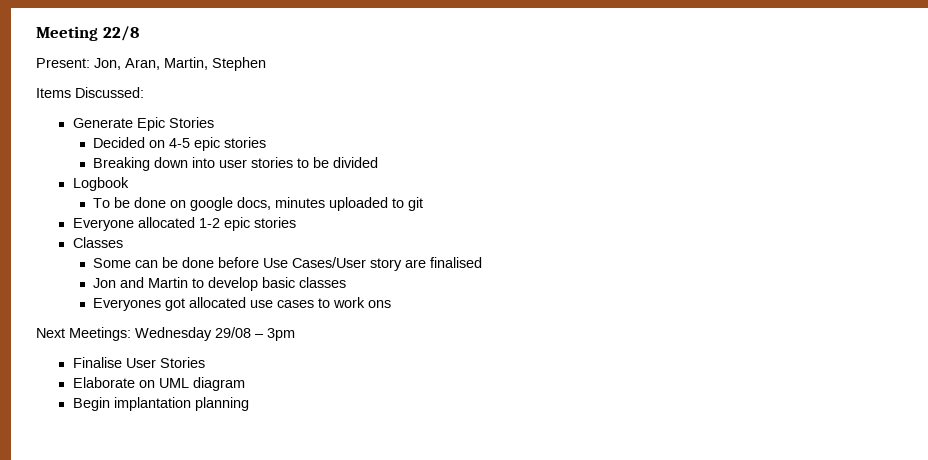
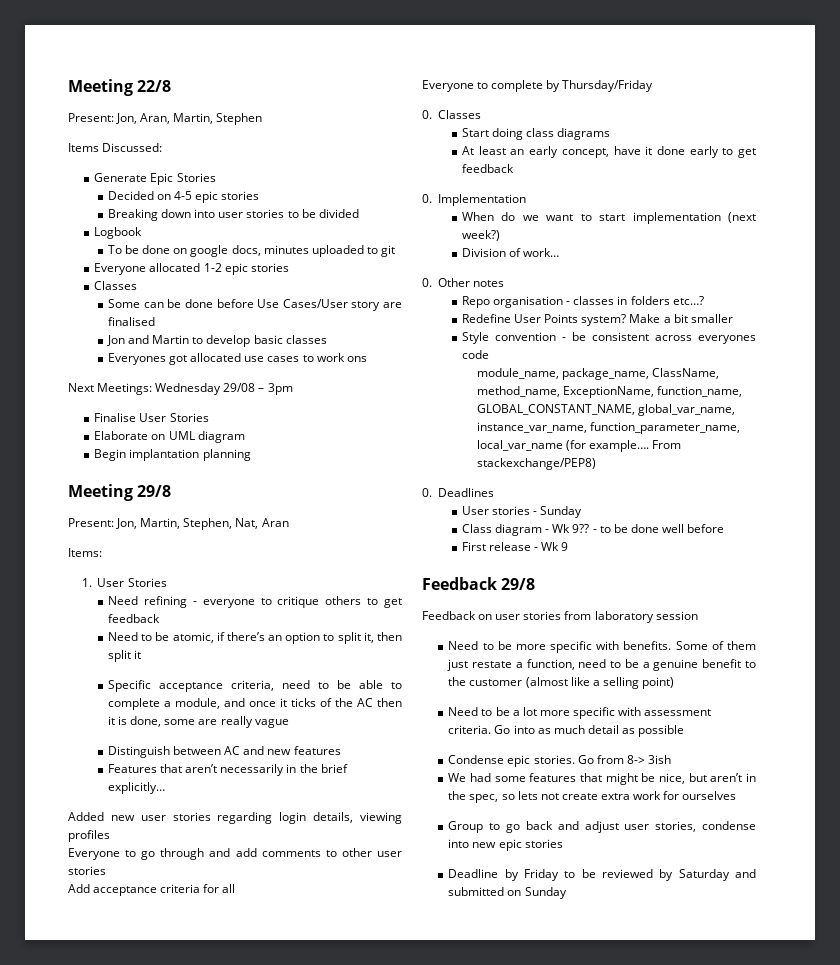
(249, 404) none -> [68,484,172,501] [68,518,289,530] [68,548,102,557] [81,578,167,587] [108,596,402,608] [108,614,161,623] [108,632,402,644] [108,650,142,662] [108,680,402,692] [108,698,403,710] [108,716,289,728] [108,746,341,758] [108,764,348,776] [108,782,166,794] [68,812,402,824] [68,830,110,842] [68,848,402,860] [68,866,106,875] [68,884,236,896] [422,80,654,92] [422,110,481,119] [462,128,611,140] [462,146,756,158] [462,164,515,173] [422,194,526,206] [462,212,756,224] [462,230,501,241] [462,248,560,257] [422,278,504,287] [462,296,704,308] [462,314,733,326] [462,332,756,344] [462,350,490,359] [476,368,720,380] [476,386,743,398] [476,404,735,416] [476,422,740,434] [476,440,682,452] [476,458,596,470] [422,488,494,497] [462,506,583,518] [462,524,725,536] [462,542,569,551] [422,577,536,590] [422,611,698,623] [448,641,756,653] [447,659,756,671] [448,677,674,689] [448,707,712,719] [448,725,685,737] [448,755,671,767] [448,773,756,785] [448,791,737,803] [448,821,756,833] [448,839,563,851] [448,869,756,881] [448,887,567,899] // Meeting 29/8 // Present: Jon, Martin, Stephen, Nat, Aran // Items: // 1. User Stories // Need refining - everyone to critique others to get feedback // Need to be atomic, if there’s an option to split it, then split it // Specific acceptance criteria, need to be able to complete a module, and once it ticks of the AC then it is done, some are really vague // Distinguish between AC and new features // Features that aren’t necessarily in the brief explicitly… // Added new user stories regarding login details, viewing profiles // Everyone to go through and add comments to other user stories // Add acceptance criteria for all // Everyone to complete by Thursday/Friday // 0. Classes // Start doing class diagrams // At least an early concept, have it done early to get feedback // 0. Implementation // When do we want to start implementation (next week?) // Division of work… // 0. Other notes // Repo organisation - classes in folders etc…? // Redefine User Points system? Make a bit smaller // Style convention - be consistent across everyones code // module_name, package_name, ClassName, method_name, ExceptionName, function_name, GLOBAL_CONSTANT_NAME, global_var_name, instance_var_name, function_parameter_name, local_var_name (for example…. From stackexchange/PEP8) // 0. Deadlines // User stories - Sunday // Class diagram - Wk 9?? - to be done well before // First release - Wk 9 // Feedback 29/8 // Feedback on user stories from laboratory session // Need to be more specific with benefits. Some of them just restate a function, need to be a genuine benefit to the customer (almost like a selling point) // Need to be a lot more specific with assessment criteria. Go into as much detail as possible // Condense epic stories. Go from 8-> 3ish // We had some features that might be nice, but aren’t in the spec, so lets not create extra work for ourselves // Group to go back and adjust user stories, condense into new epic stories // Deadline by Friday to be reviewed by Saturday and submitted on Sunday

